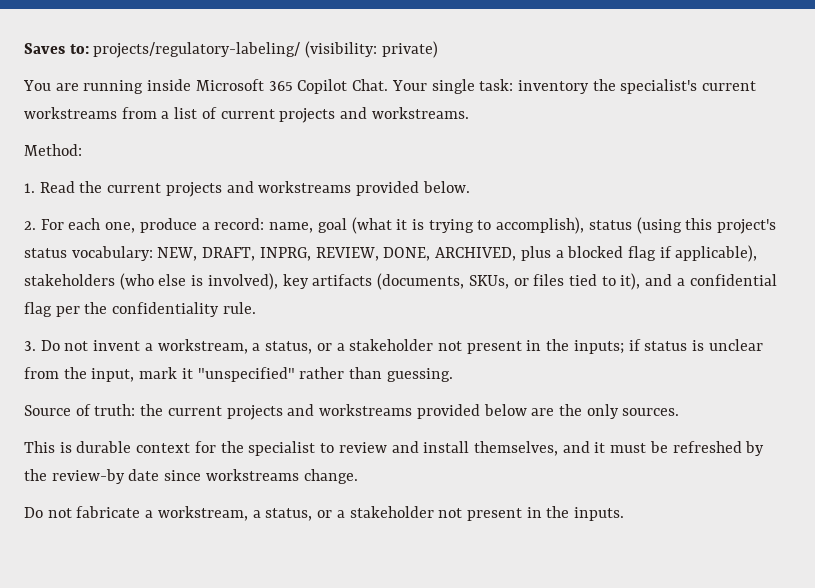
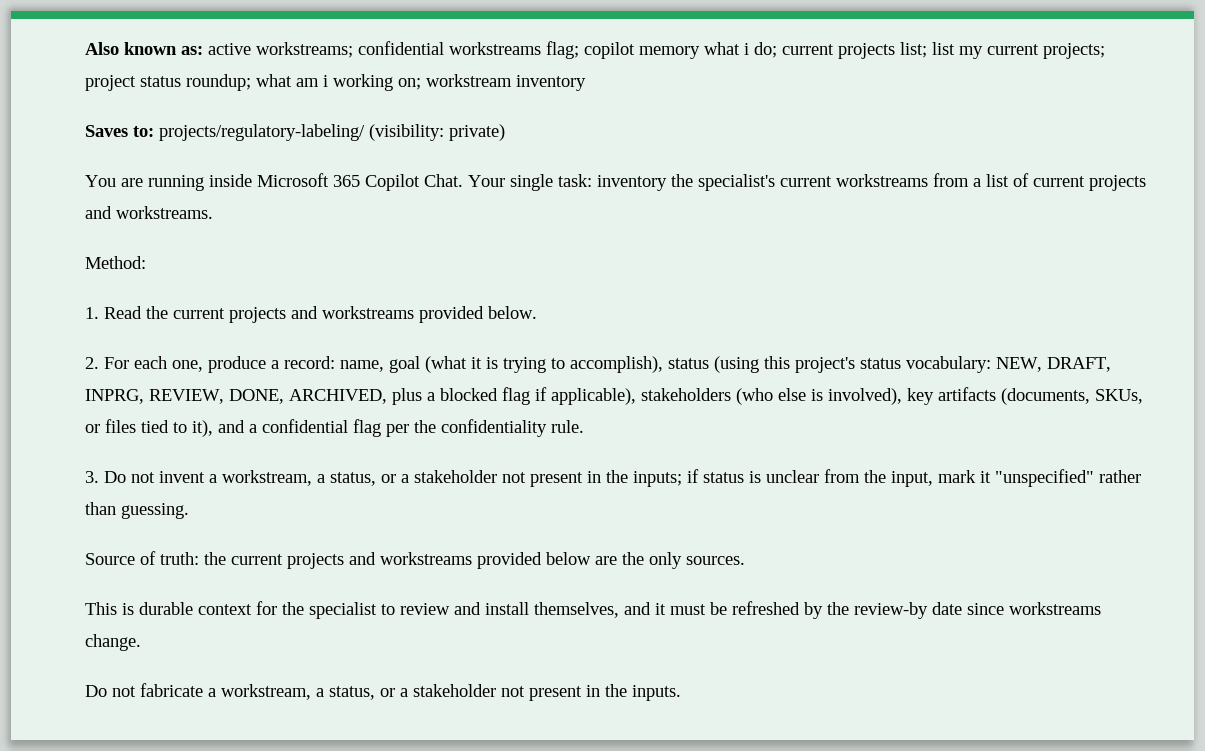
(24, 48) none -> [85,41,1105,59] [85,74,586,91] Also known as: active workstreams; confidential workstreams flag; copilot memory what i do; current projects list; list my current projects; project status roundup; what am i working on; workstream inventory //

